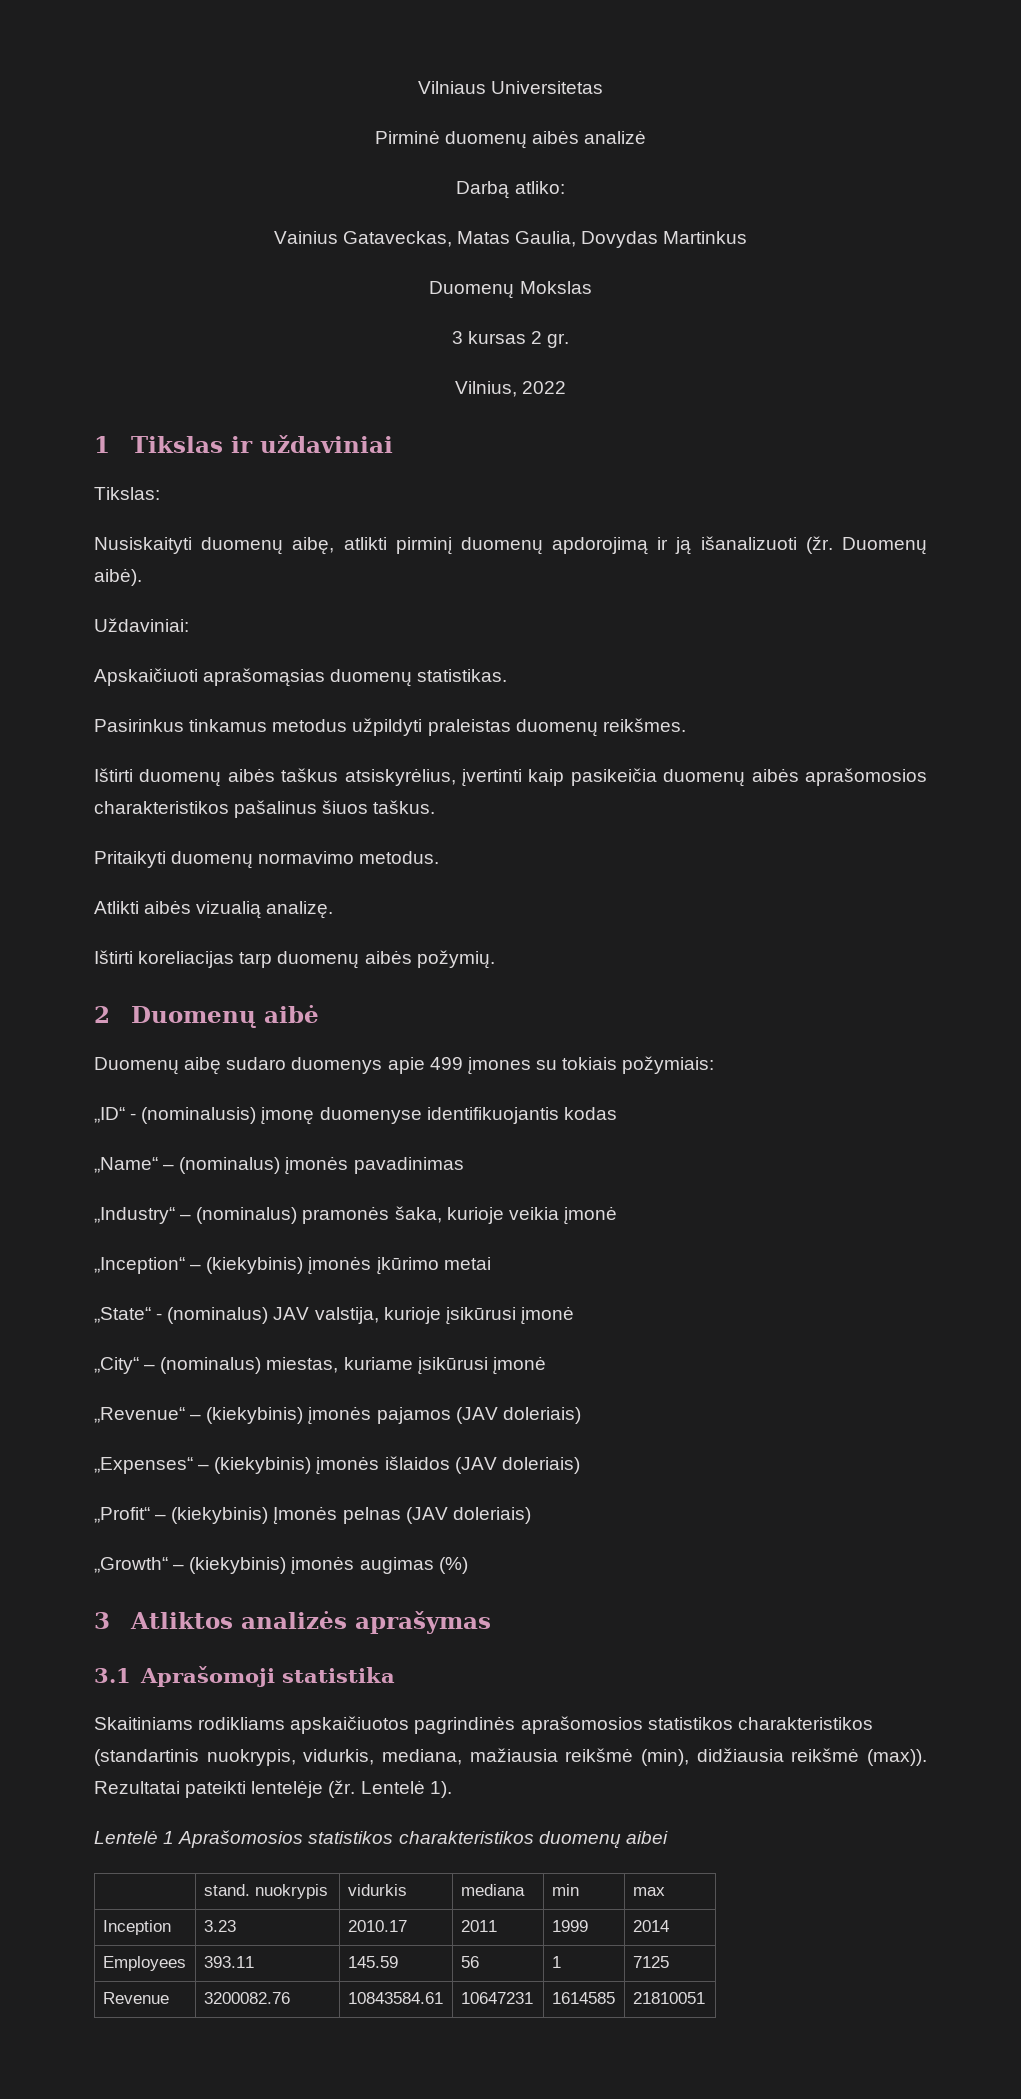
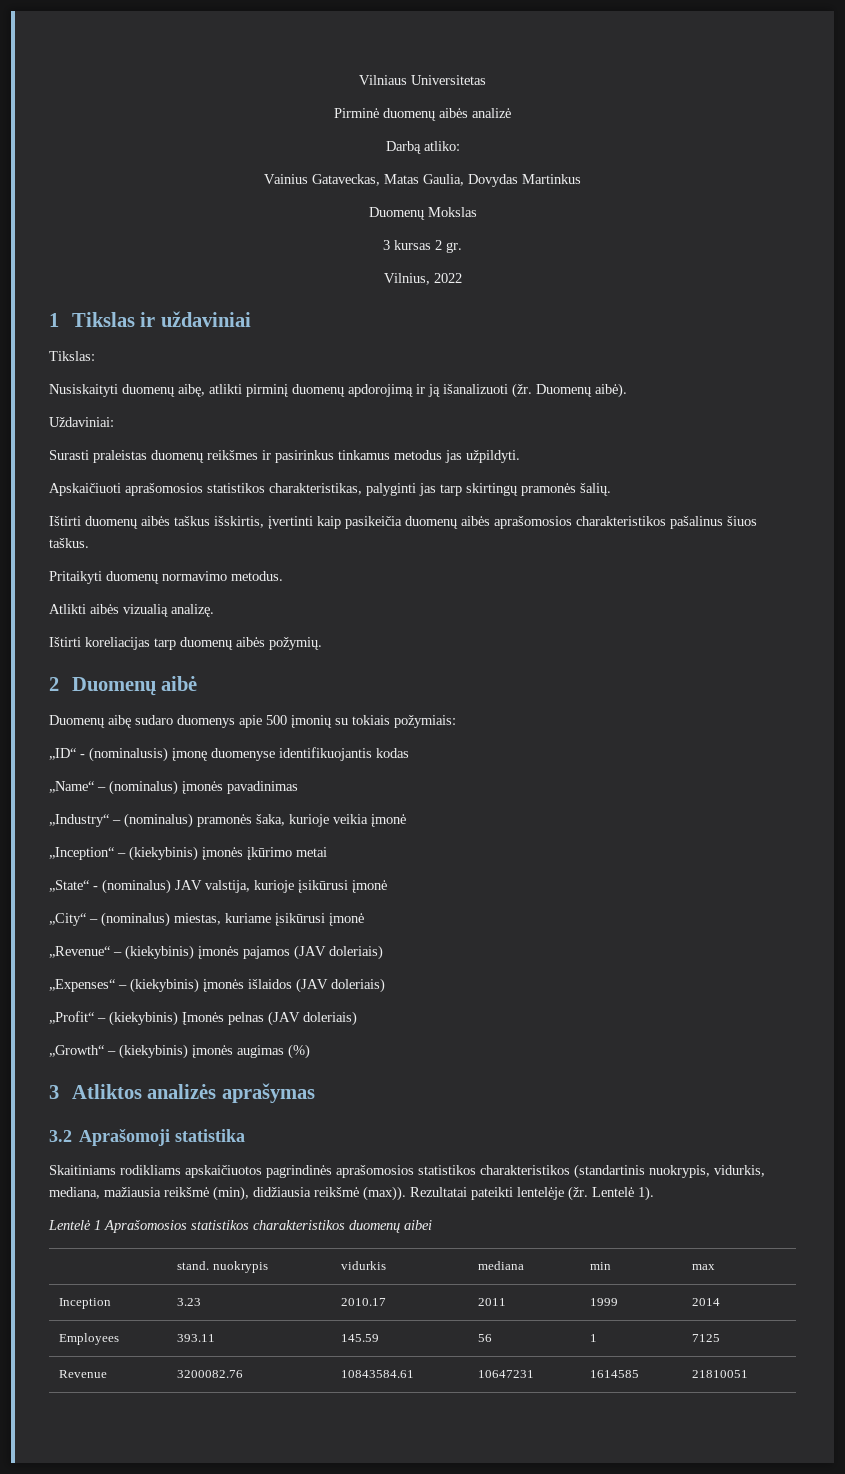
[94,668,508,687] [94,718,686,737] Apskaičiuoti aprašomąsias duomenų statistikas. // Pasirinkus tinkamus metodus užpildyti praleistas duomenų reikšmes. -> [49,450,520,463] [49,483,611,496] Surasti praleistas duomenų reikšmes ir pasirinkus tinkamus metodus jas užpildyti. // Apskaičiuoti aprašomosios statistikos charakteristikas, palyginti jas tarp skirtingų pramonės šalių.
[344,768,456,786] atsiskyrėlius, -> [214,516,264,528] išskirtis,
[429,1057,531,1075] 499 įmones -> [266,715,332,728] 500 įmonių
[94,1668,131,1683] 3.1 -> [49,1130,72,1142] 3.2

